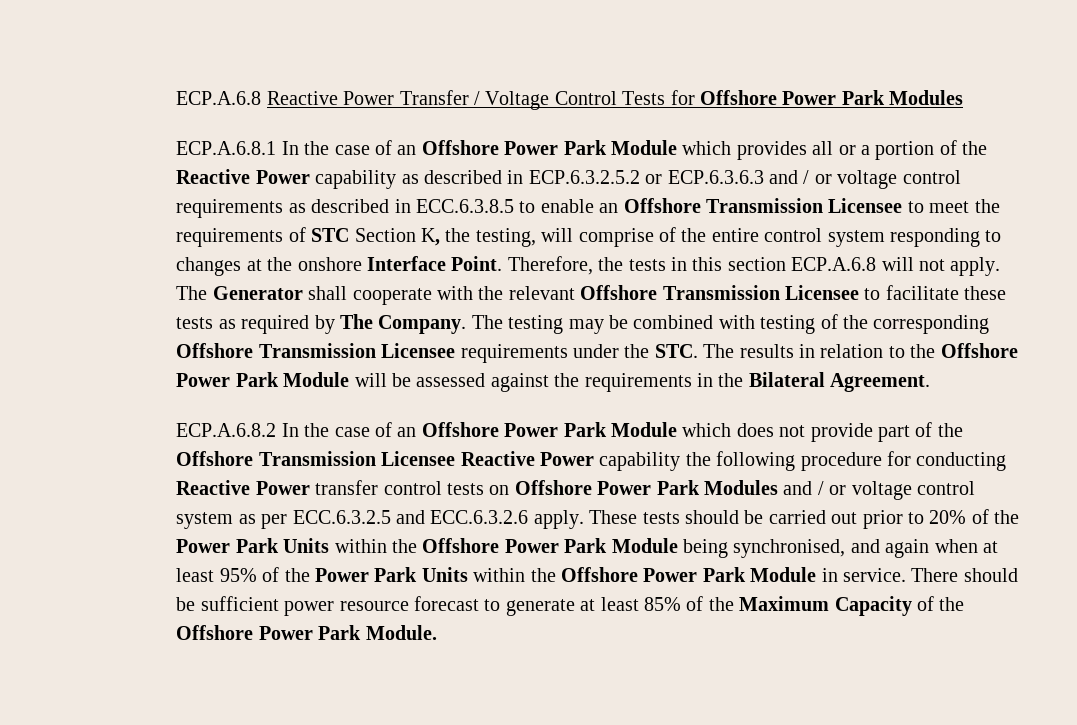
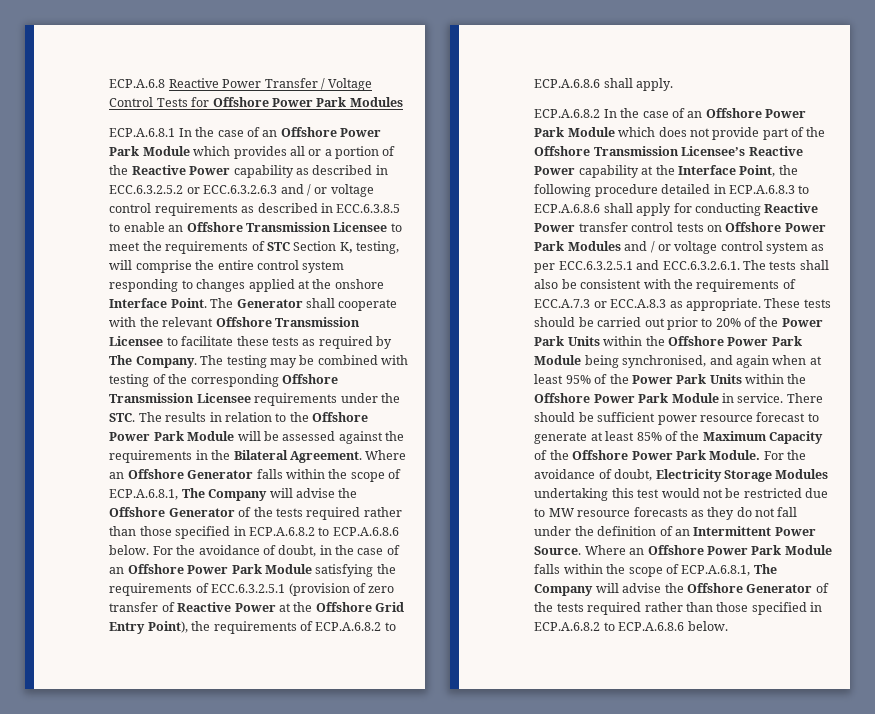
[528,170,764,184] ECP.6.3.2.5.2 or ECP.6.3.6.3 -> [109,185,278,194] ECC.6.3.2.5.2 or ECC.6.3.2.6.3
[445,228,471,242] the -> (353, 247) none
[659,227,677,242] of -> (192, 266) none
(242, 266) none -> [248,279,295,292] applied
[507,256,1001,276] Therefore, the tests in this section ECP.A.6.8 will not apply. -> (207, 303) none
(931, 382) none -> [365,450,407,460] [109,469,402,482] [109,488,358,501] [109,507,402,520] [109,526,399,539] [109,545,400,557] [109,564,396,577] [109,583,395,596] [109,602,405,612] [109,621,396,634] [534,78,674,91] Where an Offshore Generator falls within the scope of ECP.A.6.8.1, The Company will advise the Offshore Generator of the tests required rather than those specified in ECP.A.6.8.2 to ECP.A.6.8.6 below. For the avoidance of doubt, in the case of an Offshore Power Park Module satisfying the requirements of ECC.6.3.2.5.1 (provision of zero transfer of Reactive Power at the Offshore Grid Entry Point), the requirements of ECP.A.6.8.2 to ECP.A.6.8.6 shall apply.
[381,451,882,471] Licensee Reactive Power capability the following procedure -> [681,146,803,156] [534,165,798,178] [534,184,810,197] [534,203,672,216] Licensee’s Reactive Power capability at the Interface Point, the following procedure detailed in ECP.A.6.8.3 to ECP.A.6.8.6 shall apply
[292,510,584,529] ECC.6.3.2.5 and ECC.6.3.2.6 apply. -> [558,260,829,270] [534,279,796,292] [534,298,761,311] ECC.6.3.2.5.1 and ECC.6.3.2.6.1. The tests shall also be consistent with the requirements of ECC.A.7.3 or ECC.A.8.3 as appropriate.
(437, 632) none -> [763,450,807,460] [534,469,829,482] [534,488,829,501] [534,507,798,520] [534,526,816,536] [534,545,832,555] [534,564,777,577] [534,583,829,596] [534,602,823,615] [534,621,728,631] For the avoidance of doubt, Electricity Storage Modules undertaking this test would not be restricted due to MW resource forecasts as they do not fall under the definition of an Intermittent Power Source. Where an Offshore Power Park Module falls within the scope of ECP.A.6.8.1, The Company will advise the Offshore Generator of the tests required rather than those specified in ECP.A.6.8.2 to ECP.A.6.8.6 below.

